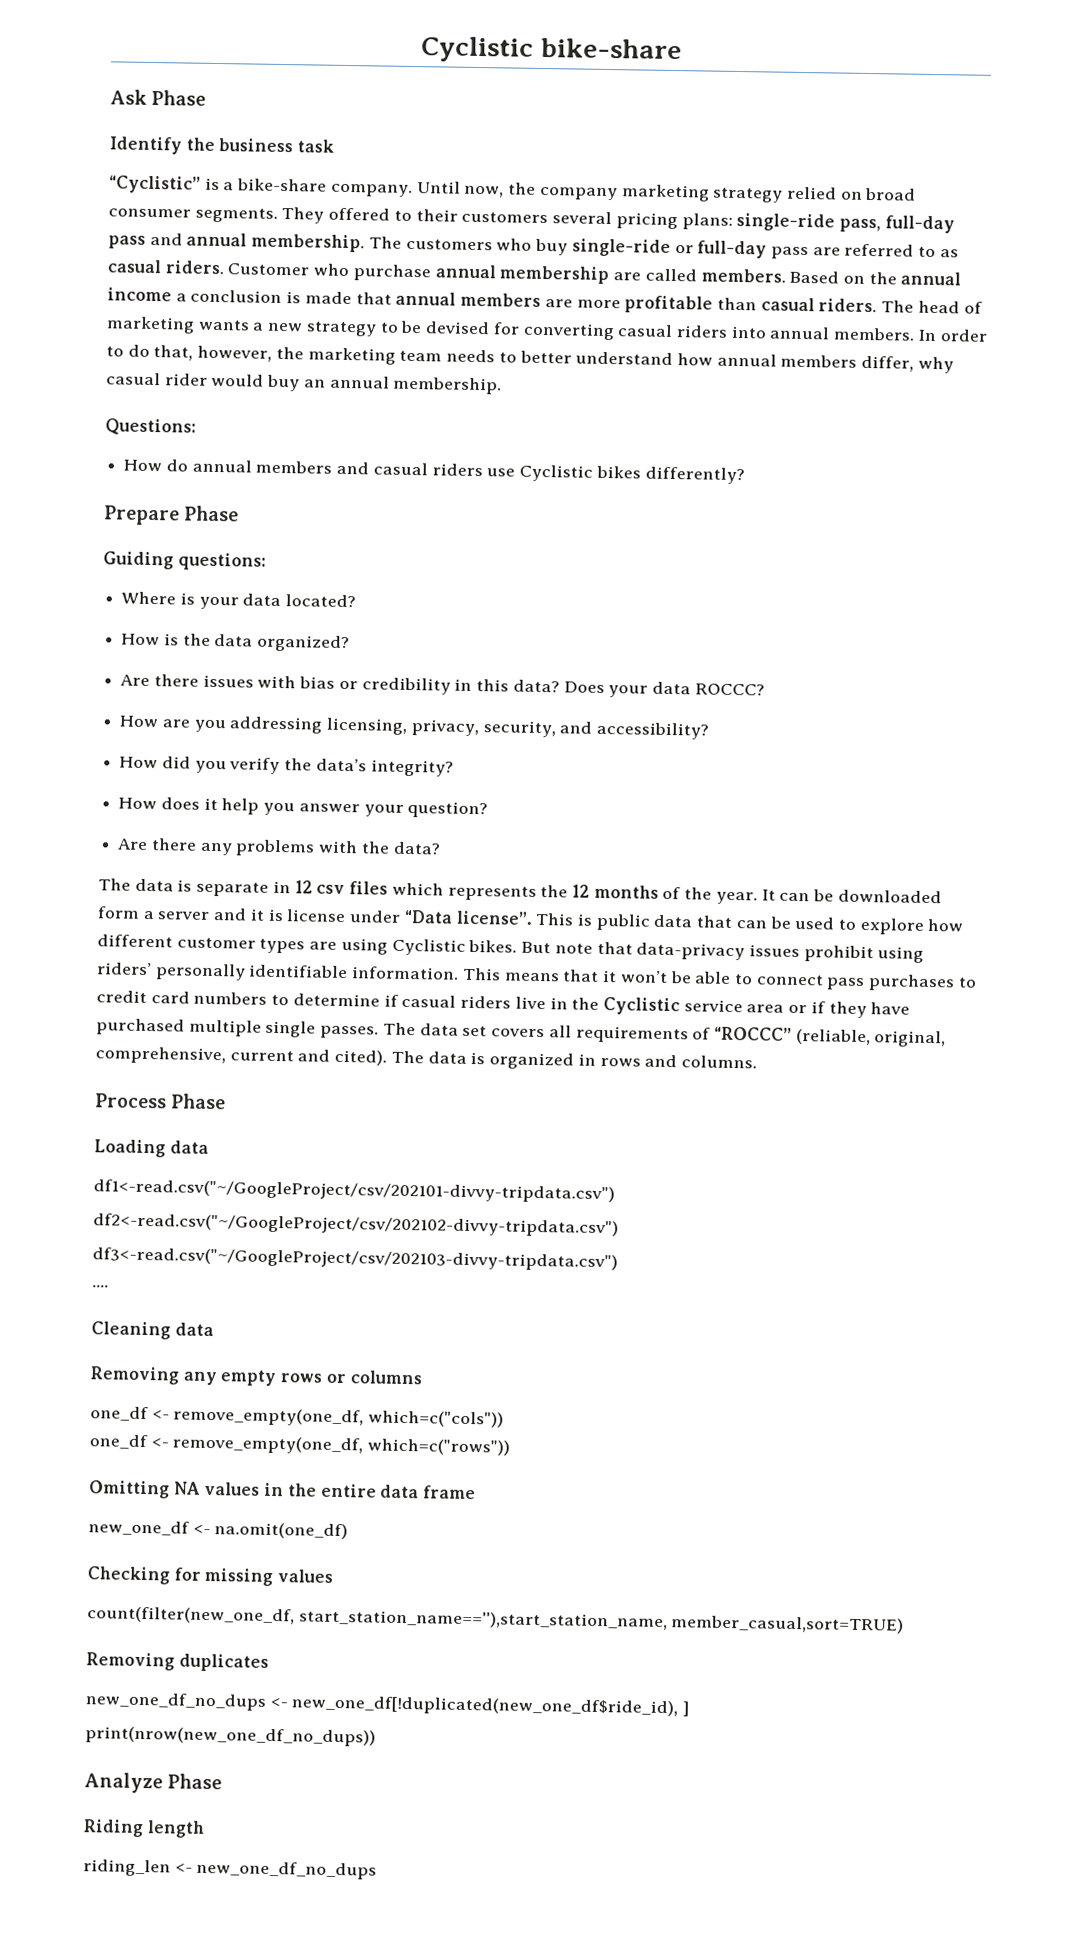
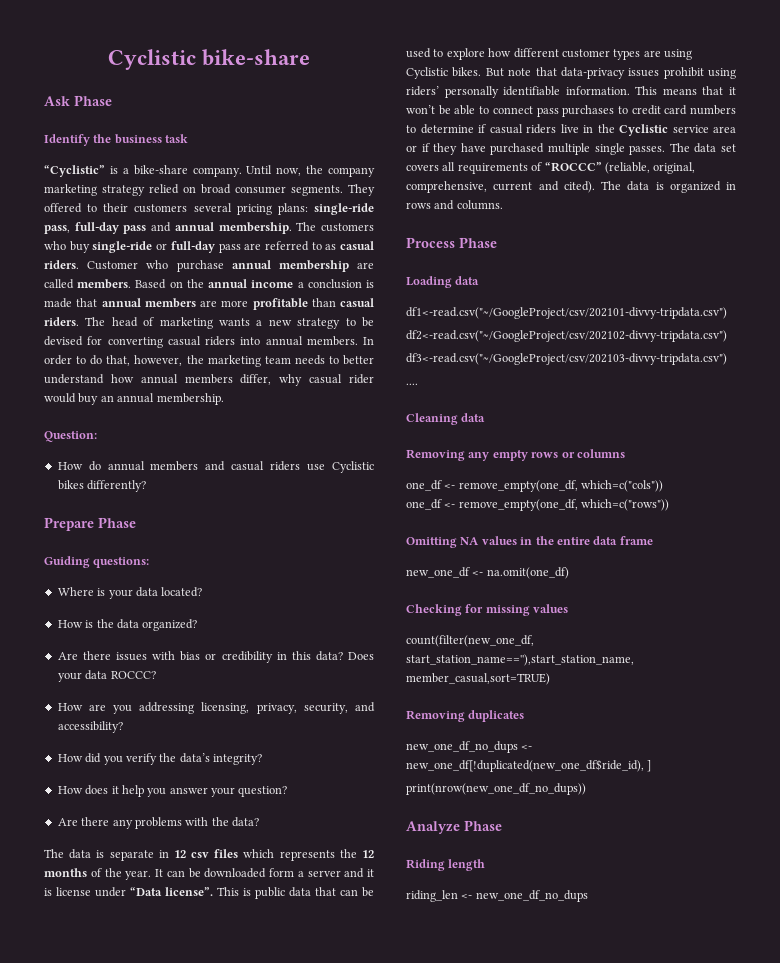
[105,418,196,436] Questions: -> [44,431,97,442] Question:

